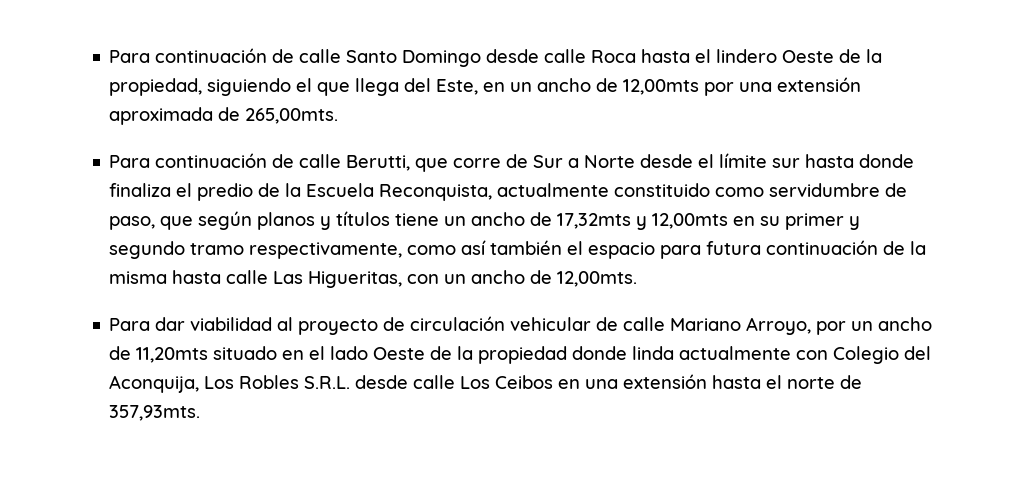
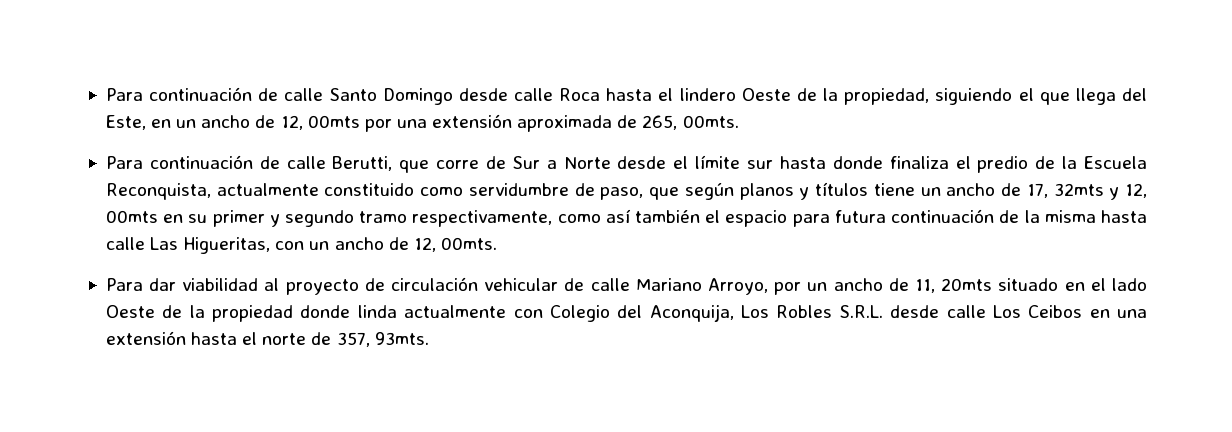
[623,79,700,95] 12,00mts -> [280,115,360,130] 12, 00mts
[245,108,339,124] 265,00mts. -> [642,115,739,130] 265, 00mts.
[557,213,729,230] 17,32mts y 12,00mts -> [1026,183,1147,200] [105,210,158,223] 17, 32mts y 12, 00mts
[557,271,638,287] 12,00mts. -> [413,237,497,252] 12, 00mts.
[136,347,209,363] 11,20mts -> [915,278,993,293] 11, 20mts
[109,405,201,421] 357,93mts. -> [336,332,429,347] 357, 93mts.

